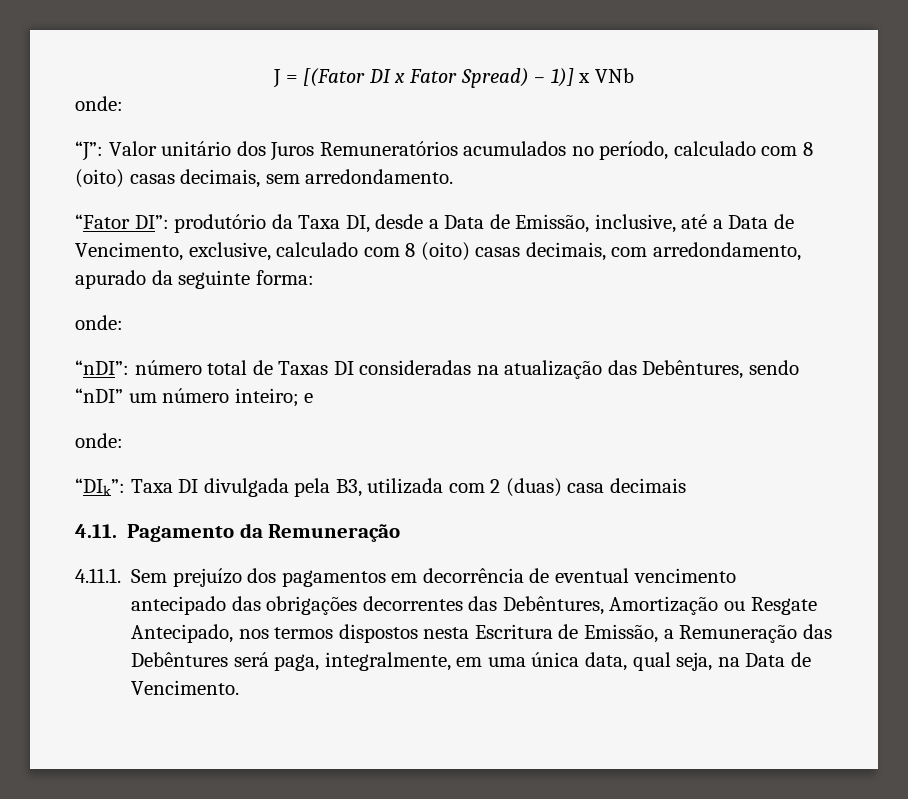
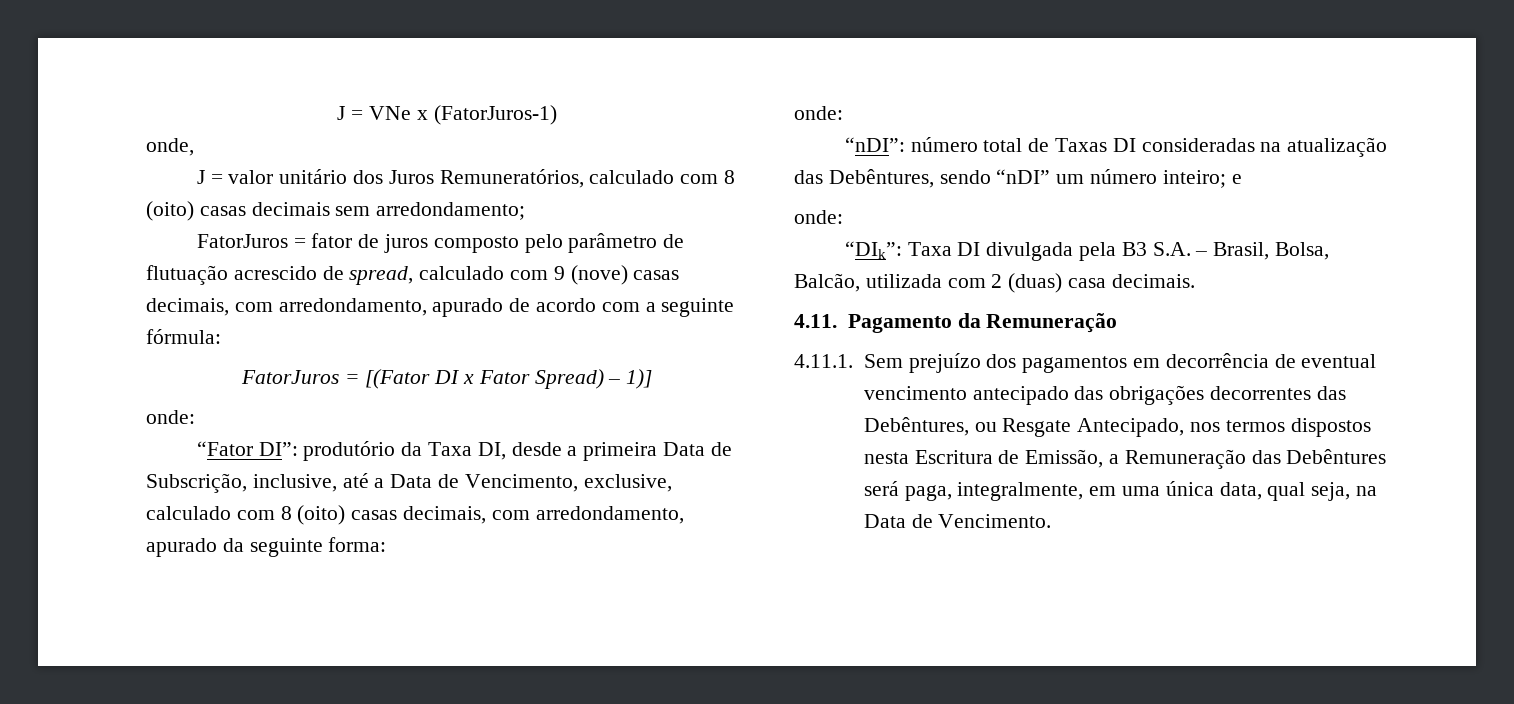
[273,69,298,88] J = -> [337,105,557,125] [146,138,194,156] [196,169,736,188] [146,201,526,221] [196,233,685,253] [146,265,680,285] [146,298,735,317] [146,329,221,344] [240,370,360,384] J = VNe x (FatorJuros-1) // onde, // J = valor unitário dos Juros Remuneratórios, calculado com 8 (oito) casas decimais sem arredondamento; // FatorJuros = fator de juros composto pelo parâmetro de flutuação acrescido de spread, calculado com 9 (nove) casas decimais, com arredondamento, apurado de acordo com a seguinte fórmula: // FatorJuros =
[578,68,634,83] [75,96,123,111] [75,141,813,161] [75,169,454,188] x VNb // onde: // “J”: Valor unitário dos Juros Remuneratórios acumulados no período, calculado com 8 (oito) casas decimais, sem arredondamento. -> [146,410,195,424] // onde:
[444,214,590,233] Data de Emissão, -> [583,442,732,461] [146,473,247,493] primeira Data de Subscrição,
[335,479,362,497] B3, -> [1121,242,1330,260] [794,273,860,292] B3 S.A. – Brasil, Bolsa, Balcão,
[609,478,686,493] decimais -> [1111,274,1195,288] decimais.
[609,596,719,615] Amortização -> (969, 426) none

